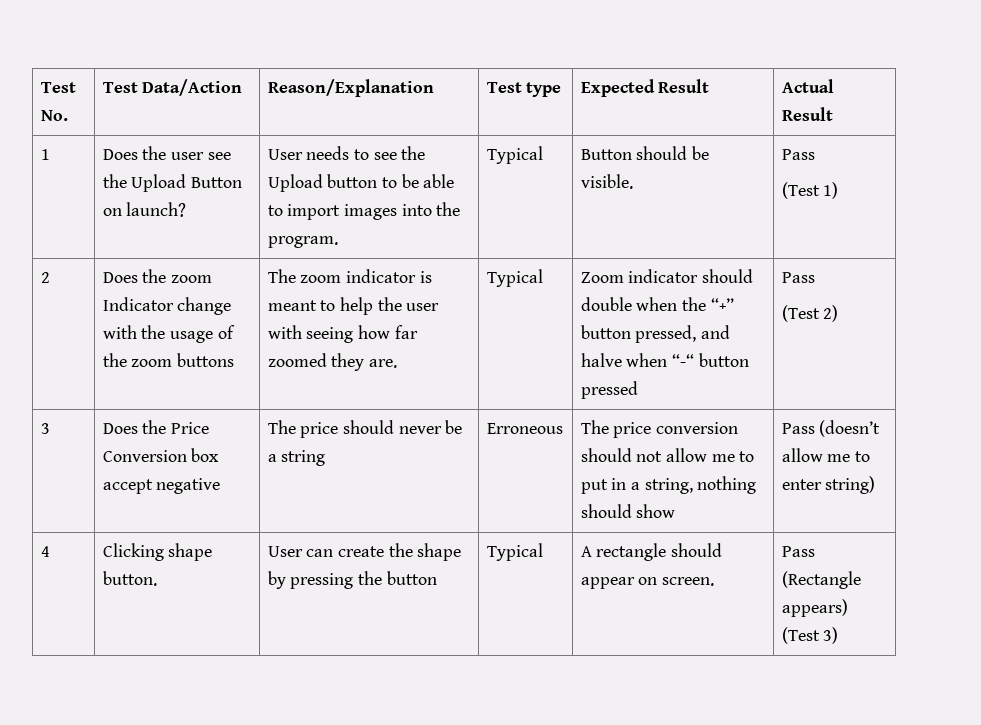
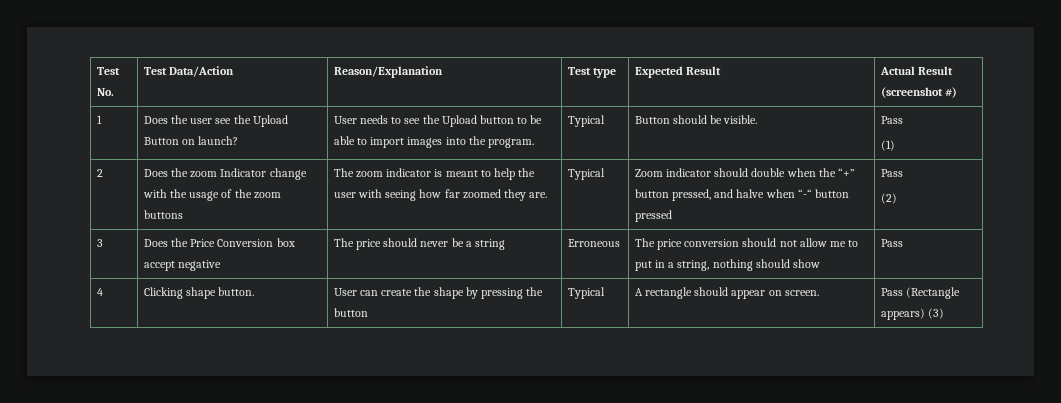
(833, 114) none -> [880,87,957,98] (screenshot #)
[781,182,839,199] (Test 1) -> [880,140,895,151] (1)
[781,305,839,322] (Test 2) -> [880,193,897,204] (2)
[819,420,881,437] [781,448,870,462] [781,476,876,494] (doesn’t allow me to enter string) -> (903, 243) none
[781,627,839,644] (Test 3) -> [927,308,944,319] (3)

